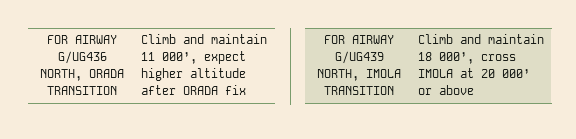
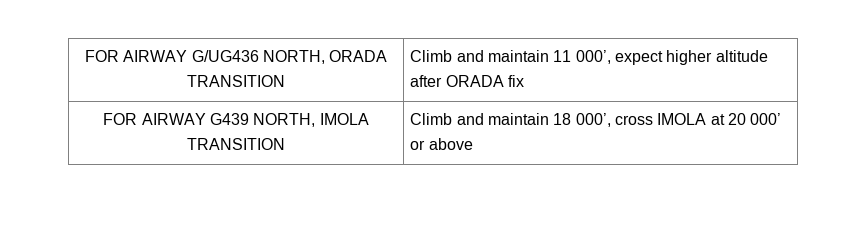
[334,51,384,64] G/UG439 -> [210,113,249,125] G439

